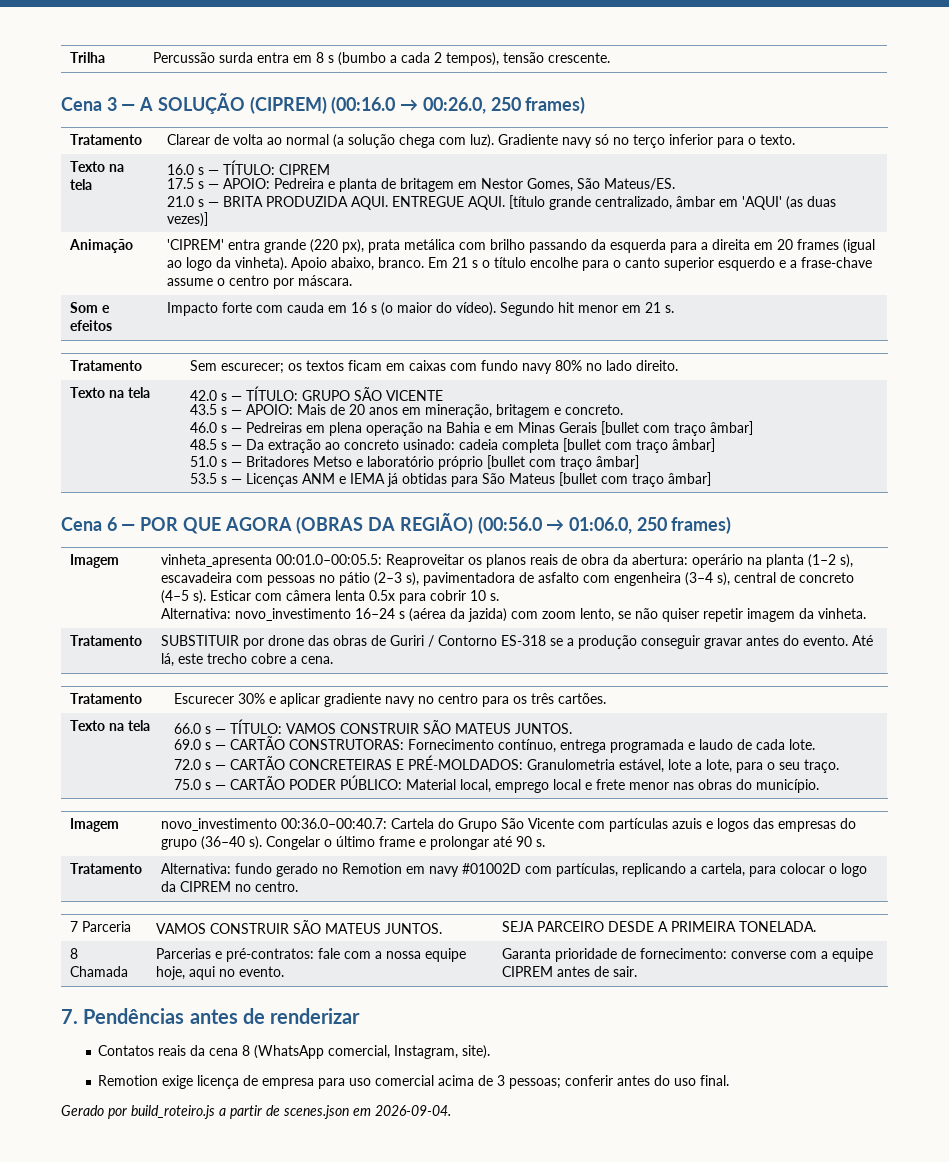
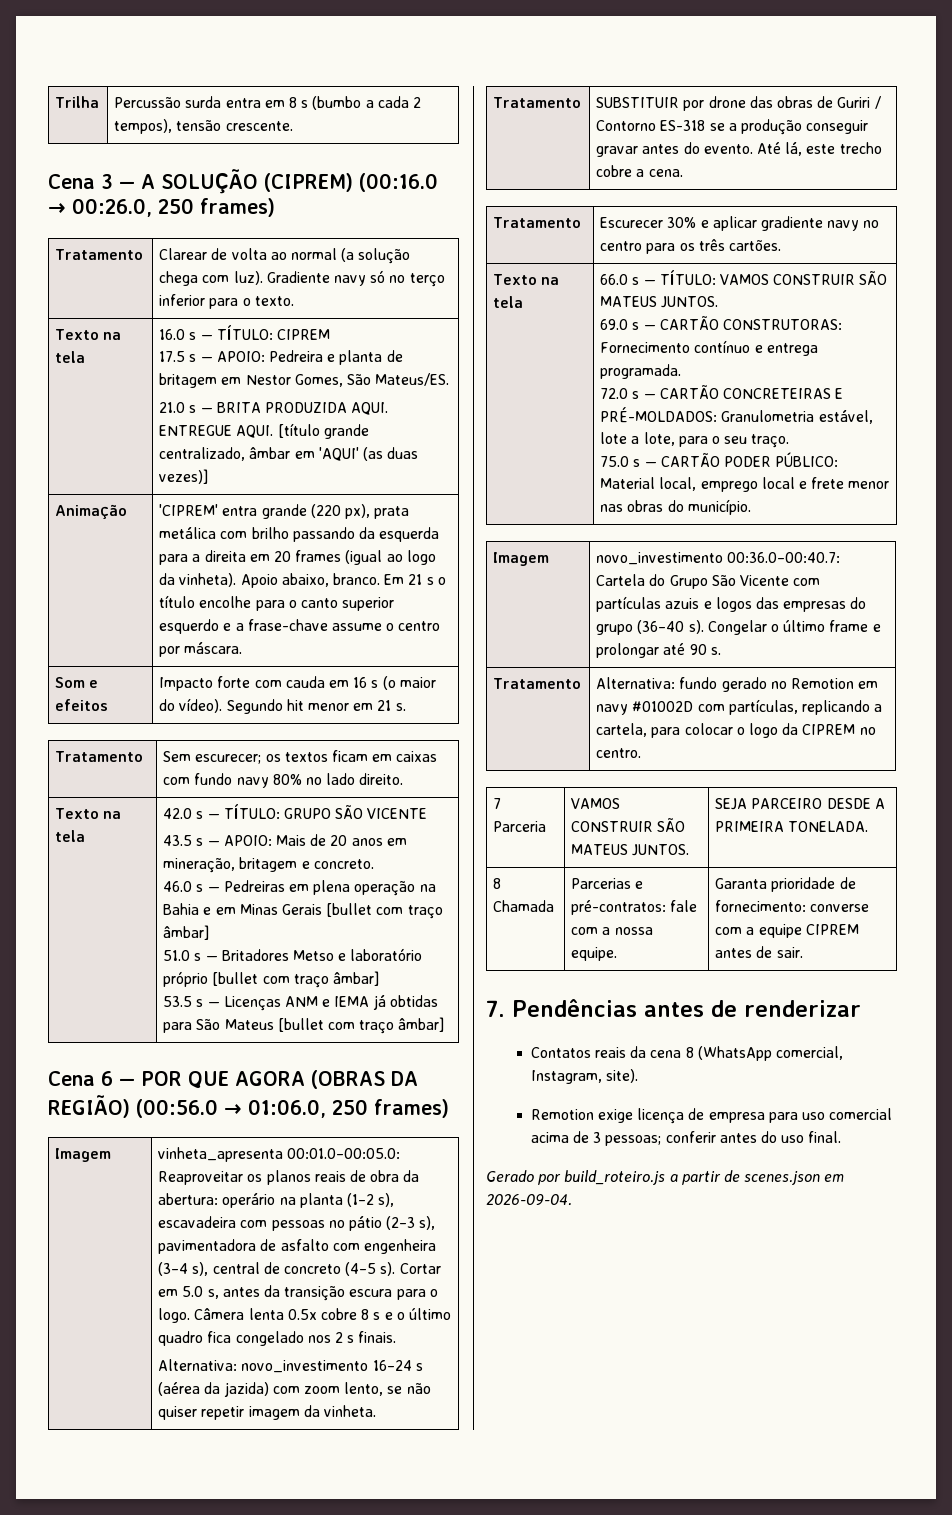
[190,438,716,453] // 48.5 s — Da extração ao concreto usinado: cadeia completa [bullet com traço âmbar] -> (210, 932) none
[276,554,383,565] 00:01.0–00:05.5: -> [287,1148,401,1159] 00:01.0–00:05.0:
[210,590,500,604] Esticar com câmera lenta 0.5x para cobrir 10 s. -> [399,1263,441,1274] [158,1285,438,1301] [158,1308,451,1323] [158,1331,397,1346] Cortar em 5.0 s, antes da transição escura para o logo. Câmera lenta 0.5x cobre 8 s e o último quadro fica congelado nos 2 s finais.
[498,739,816,753] contínuo, entrega programada e laudo de cada lote. -> [694,340,818,356] [600,364,682,379] contínuo e entrega programada.
[425,948,467,962] [156,966,285,980] equipe hoje, aqui no evento. -> [571,947,618,961] equipe.

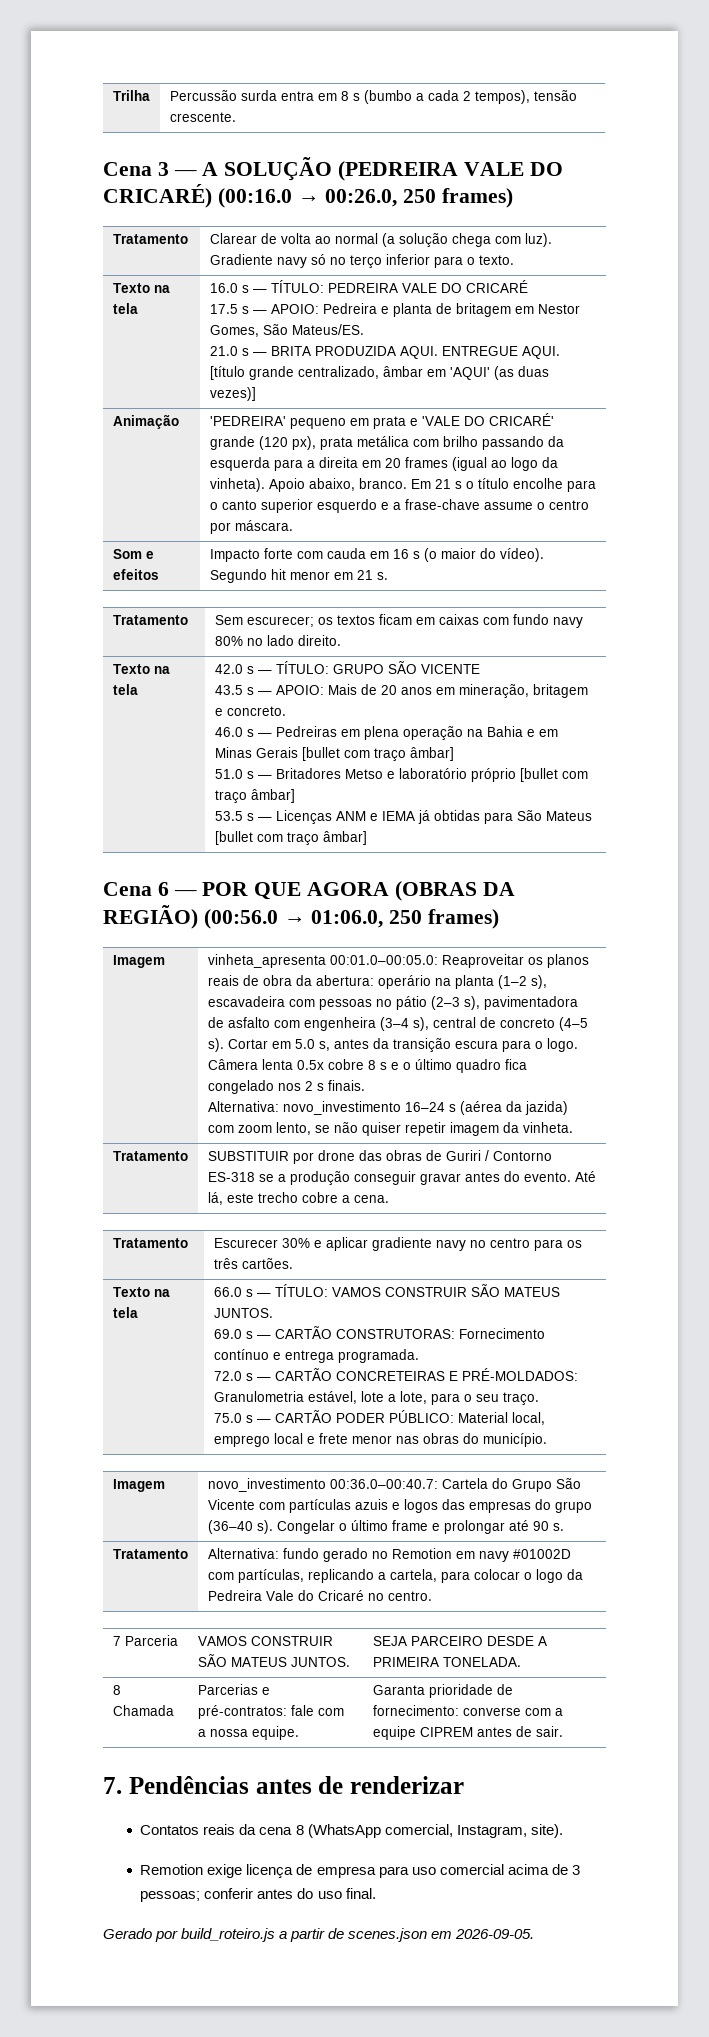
[264,173,353,192] (CIPREM) -> [338,161,563,181] [103,184,212,208] (PEDREIRA VALE DO CRICARÉ)
[277,329,331,340] CIPREM -> [327,280,528,293] PEDREIRA VALE DO CRICARÉ
[159,504,341,519] 'CIPREM' entra grande (220 -> [209,413,554,429] [209,436,288,450] 'PEDREIRA' pequeno em prata e 'VALE DO CRICARÉ' grande (120
[802,724,856,735] CIPREM -> [207,1590,364,1601] Pedreira Vale do Cricaré
[486,1194,572,1206] 2026-09-04. -> [455,1929,535,1939] 2026-09-05.

